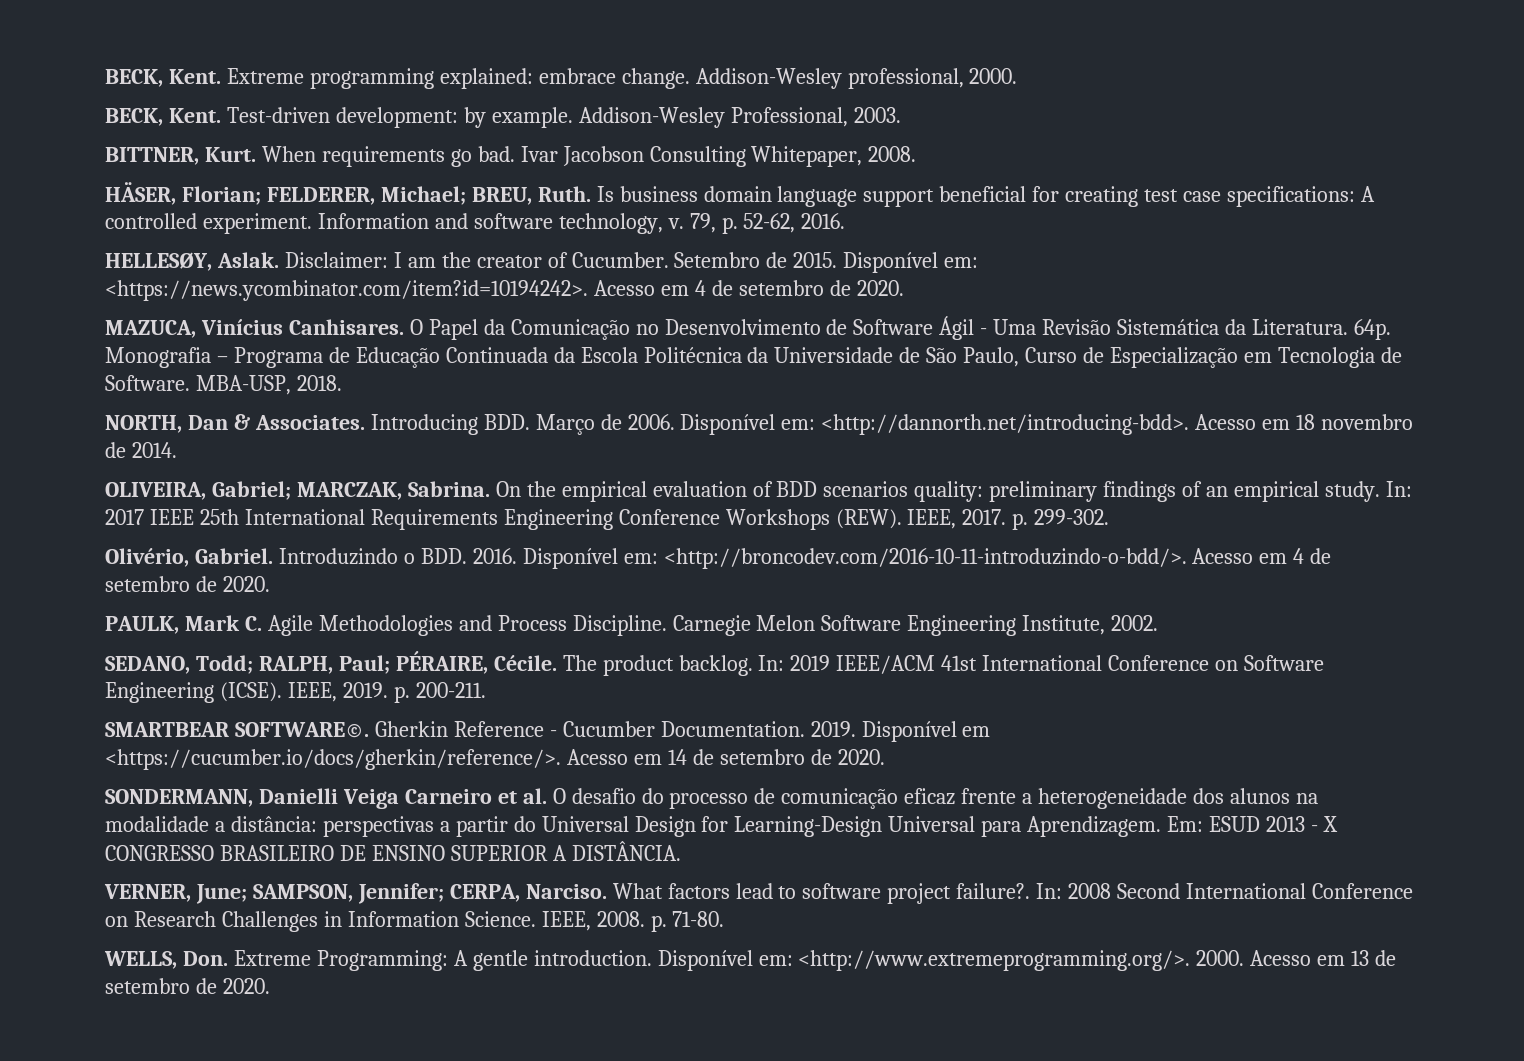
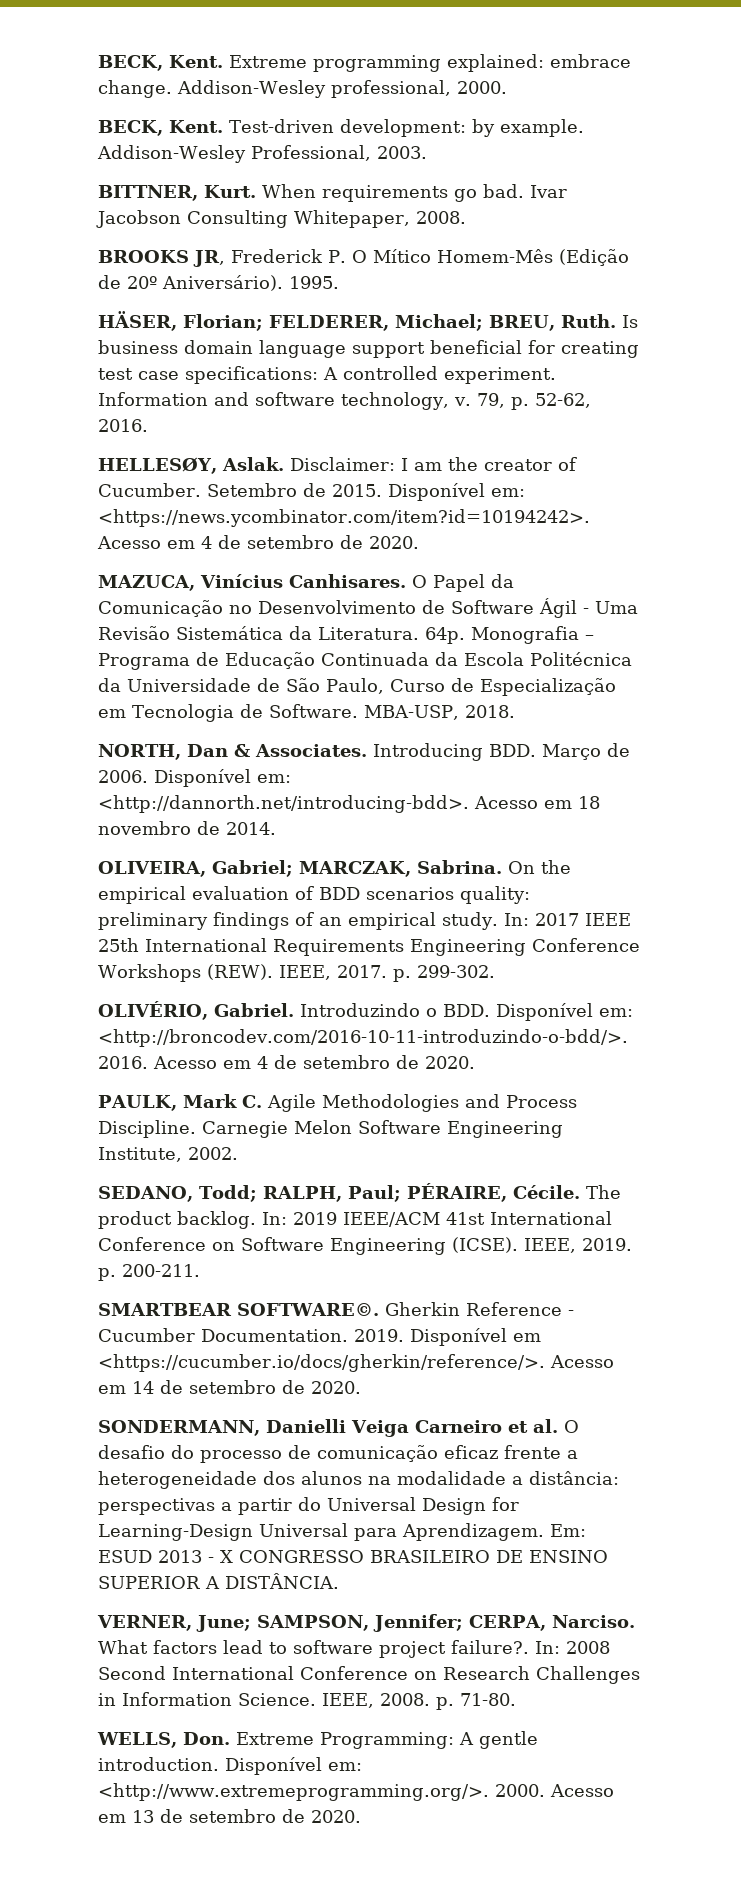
(917, 154) none -> [98,249,629,267] [98,275,339,291] // BROOKS JR, Frederick P. O Mítico Homem-Mês (Edição de 20º Aniversário). 1995.
[105,548,189,567] Olivério, -> [98,1001,208,1020] OLIVÉRIO,
[472,548,517,564] 2016. -> (490, 1010) none
(1187, 558) none -> [98,1056,148,1069] 2016.

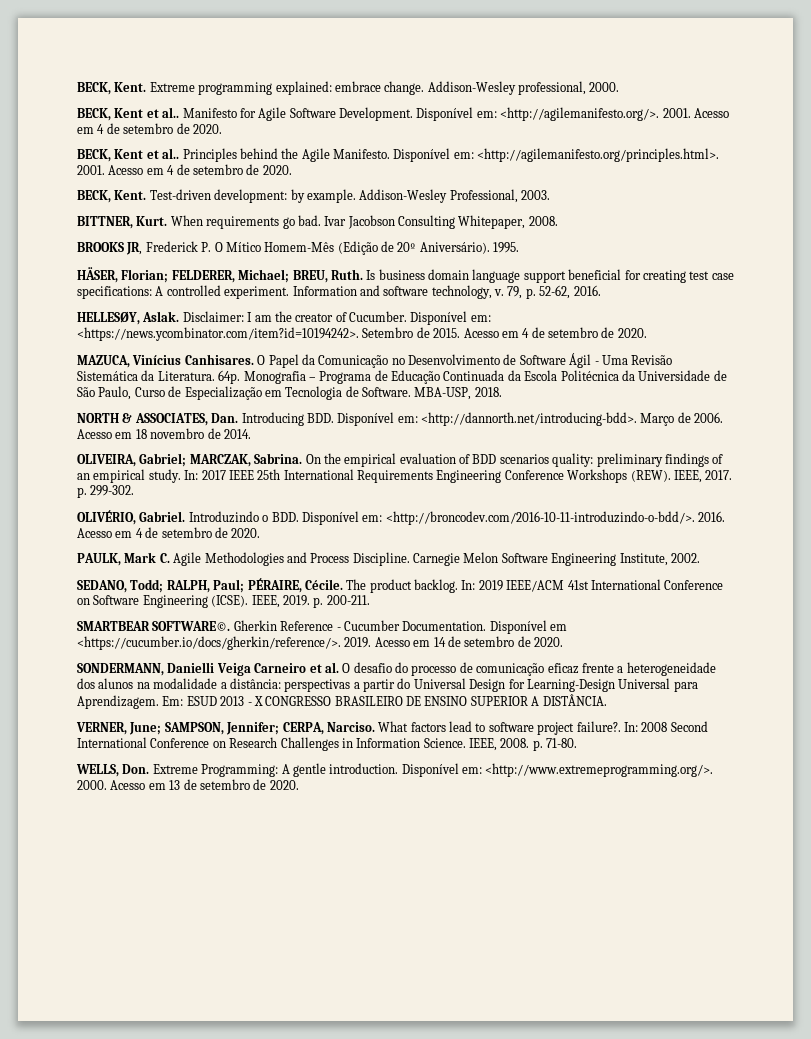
(507, 87) none -> [77,107,729,121] [77,123,222,134] [77,148,720,162] [77,164,292,175] // BECK, Kent et al.. Manifesto for Agile Software Development. Disponível em: <http://agilemanifesto.org/>. 2001. Acesso em 4 de setembro de 2020. // BECK, Kent et al.. Principles behind the Agile Manifesto. Disponível em: <http://agilemanifesto.org/principles.html>. 2001. Acesso em 4 de setembro de 2020.
[206,483,525,501] [98,509,590,527] Setembro de 2015. Disponível em: <https://news.ycombinator.com/item?id=10194242>. -> [410,311,491,325] [77,327,461,341] Disponível em: <https://news.ycombinator.com/item?id=10194242>. Setembro de 2015.
[98,743,630,761] [98,769,291,787] [98,795,469,813] NORTH, Dan & Associates. Introducing BDD. Março de 2006. Disponível em: <http://dannorth.net/introducing-bdd>. -> [77,412,724,426] NORTH & ASSOCIATES, Dan. Introducing BDD. Disponível em: <http://dannorth.net/introducing-bdd>. Março de 2006.
[354,1329,404,1342] 2019. -> (487, 626) none
(545, 1363) none -> [344,637,372,648] 2019.

